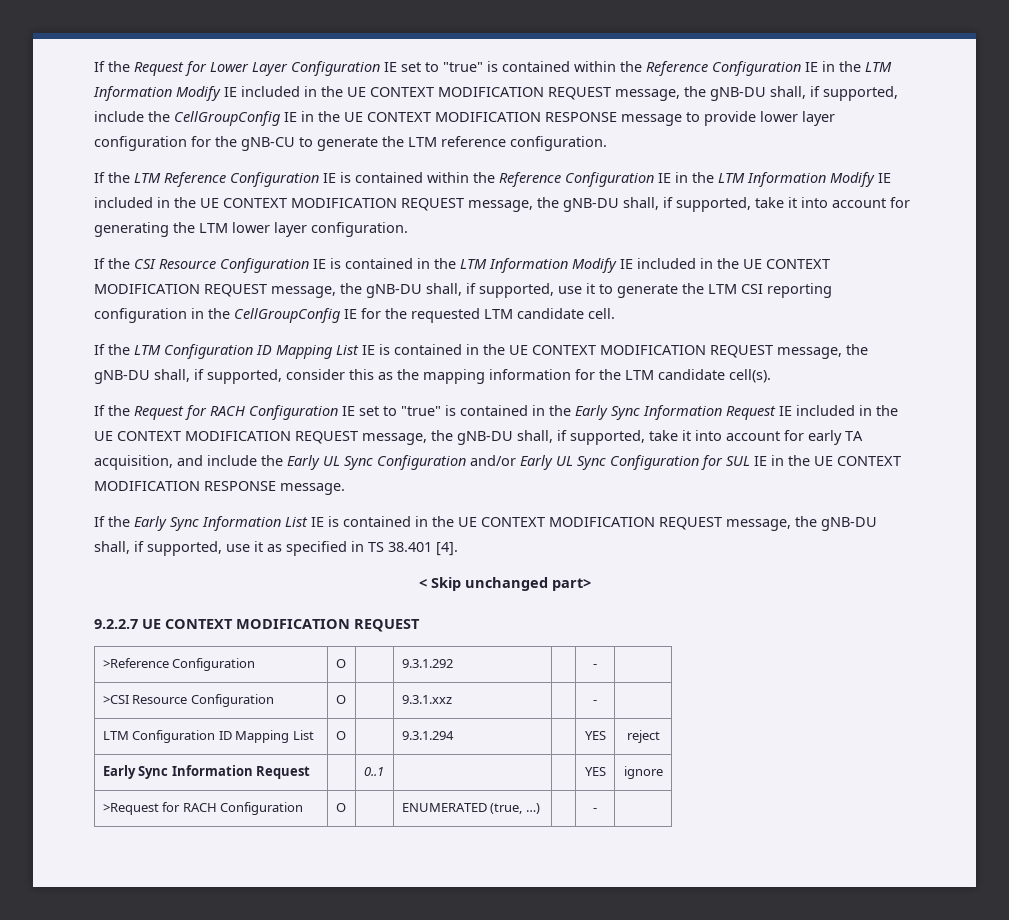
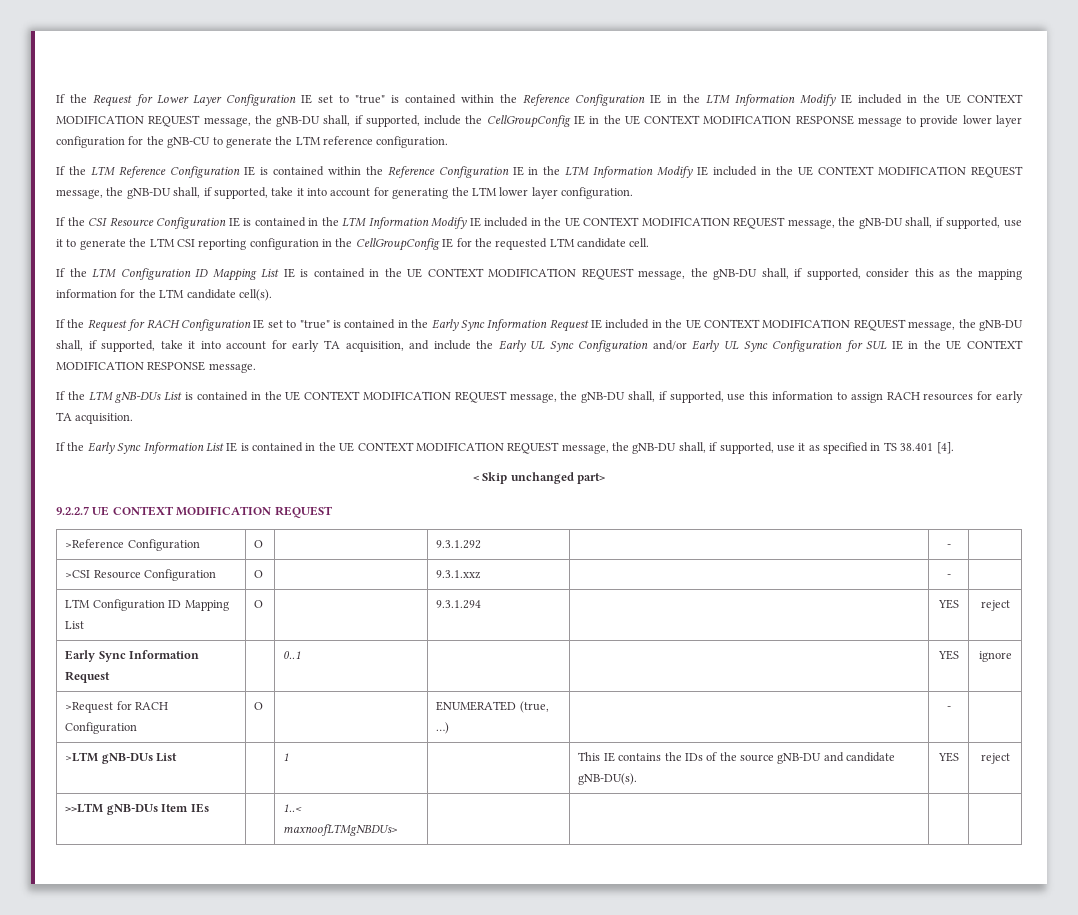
(345, 489) none -> [56,391,1023,403] [56,412,134,424] // If the LTM gNB-DUs List is contained in the UE CONTEXT MODIFICATION REQUEST message, the gNB-DU shall, if supported, use this information to assign RACH resources for early TA acquisition.
(597, 810) none -> [65,752,178,764] [283,753,290,761] [578,752,896,764] [578,773,638,785] [937,752,959,762] [980,753,1010,764] [65,803,209,815] [283,804,303,812] [283,824,399,836] // >LTM gNB-DUs List | | 1 | | This IE contains the IDs of the source gNB-DU and candidate gNB-DU(s). | YES | reject // >>LTM gNB-DUs Item IEs | | 1..< maxnoofLTMgNBDUs> | | | |

